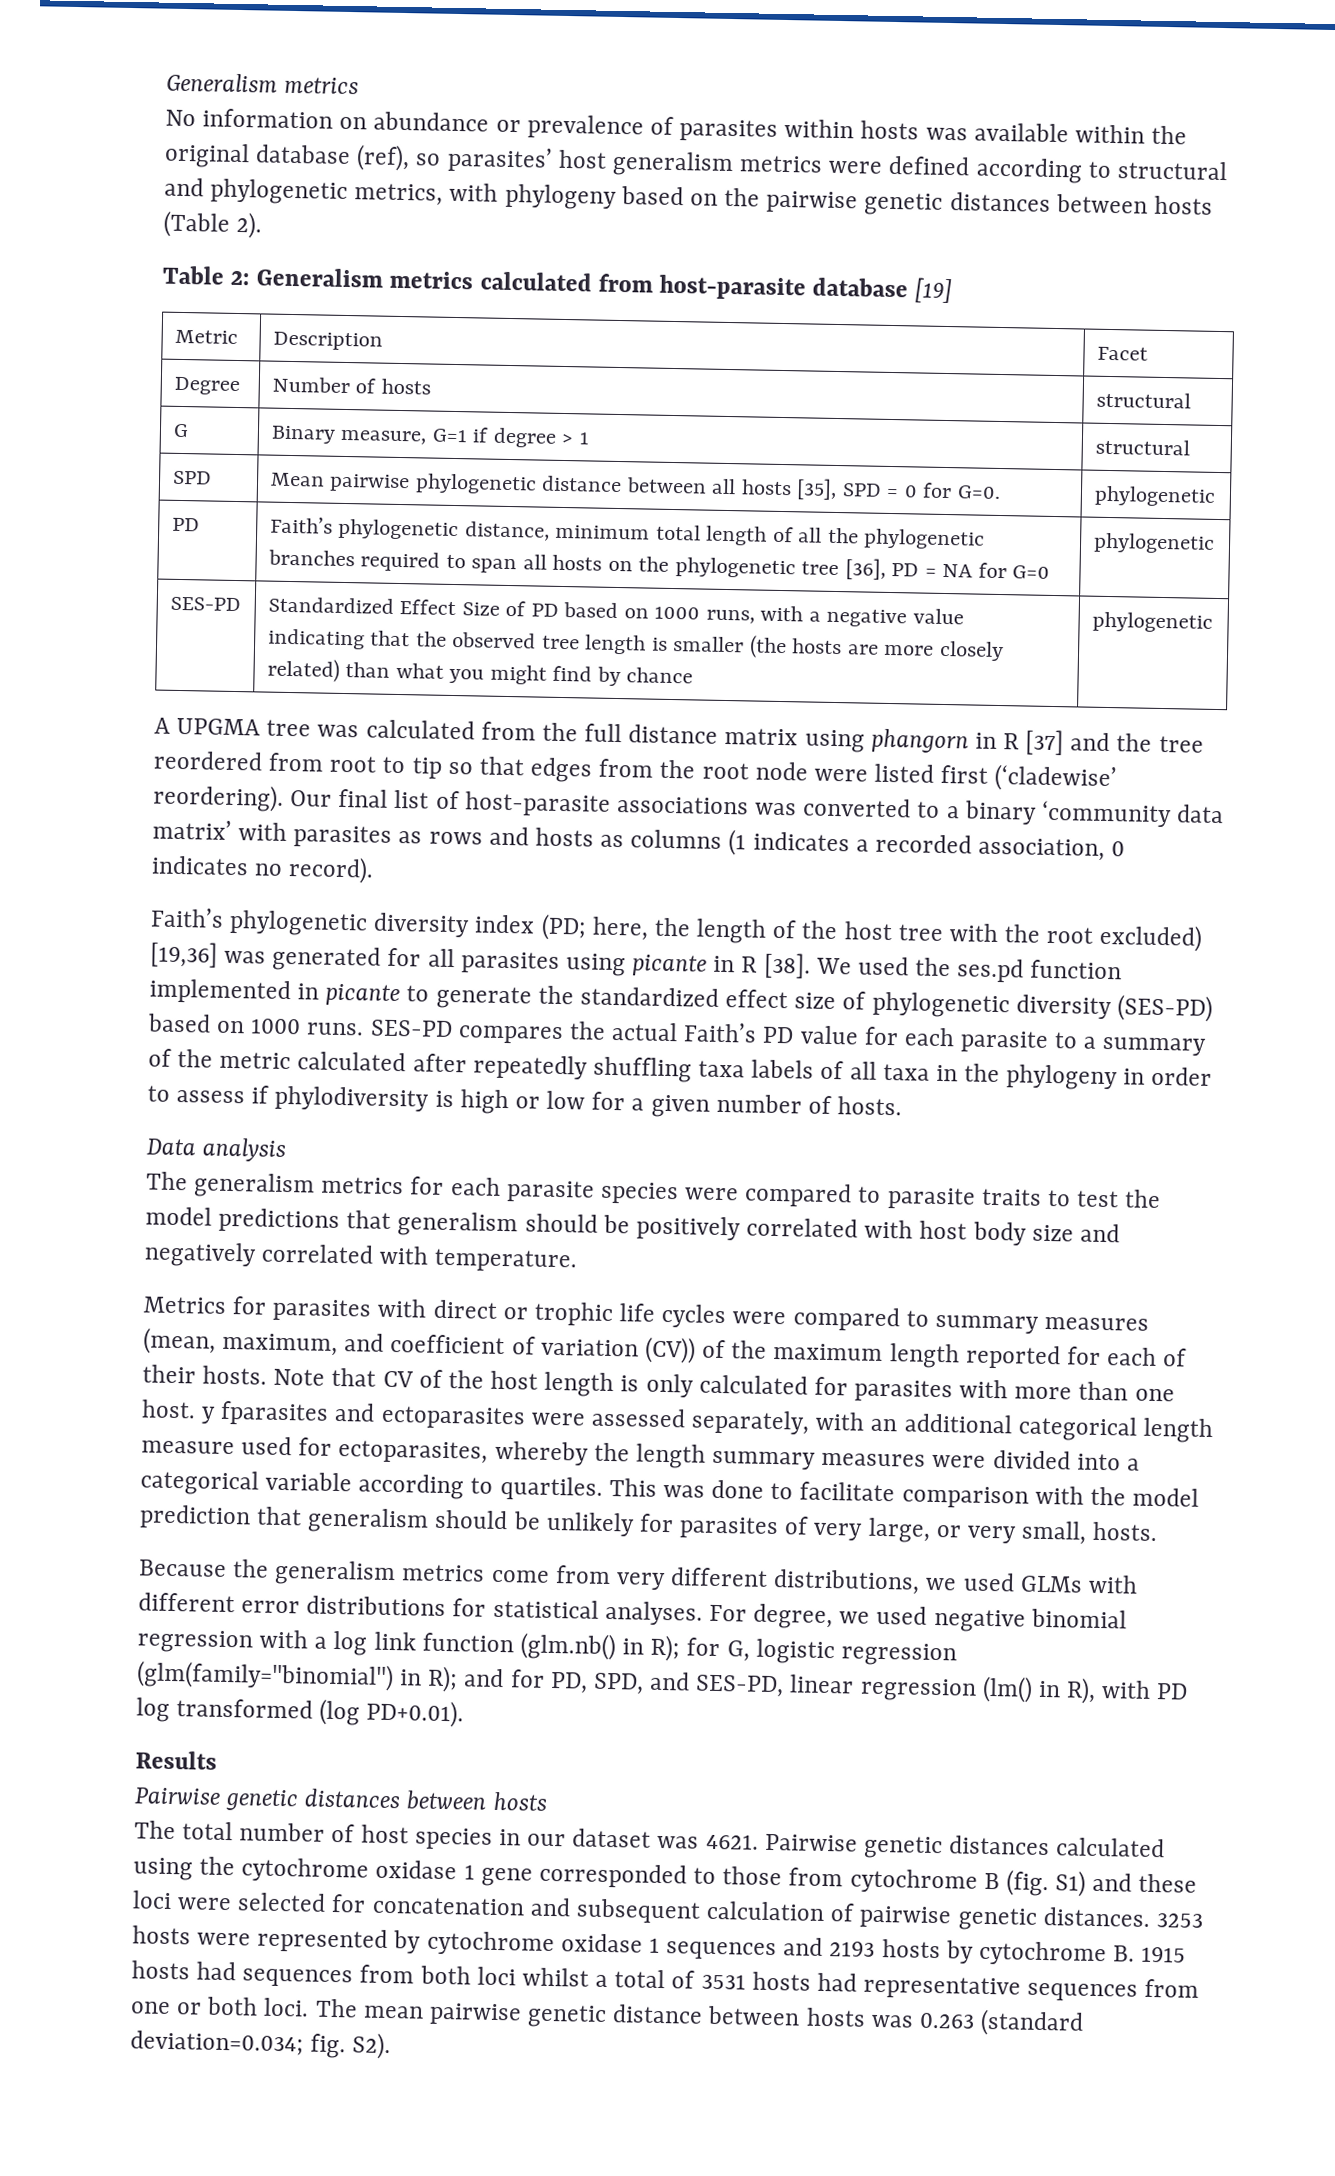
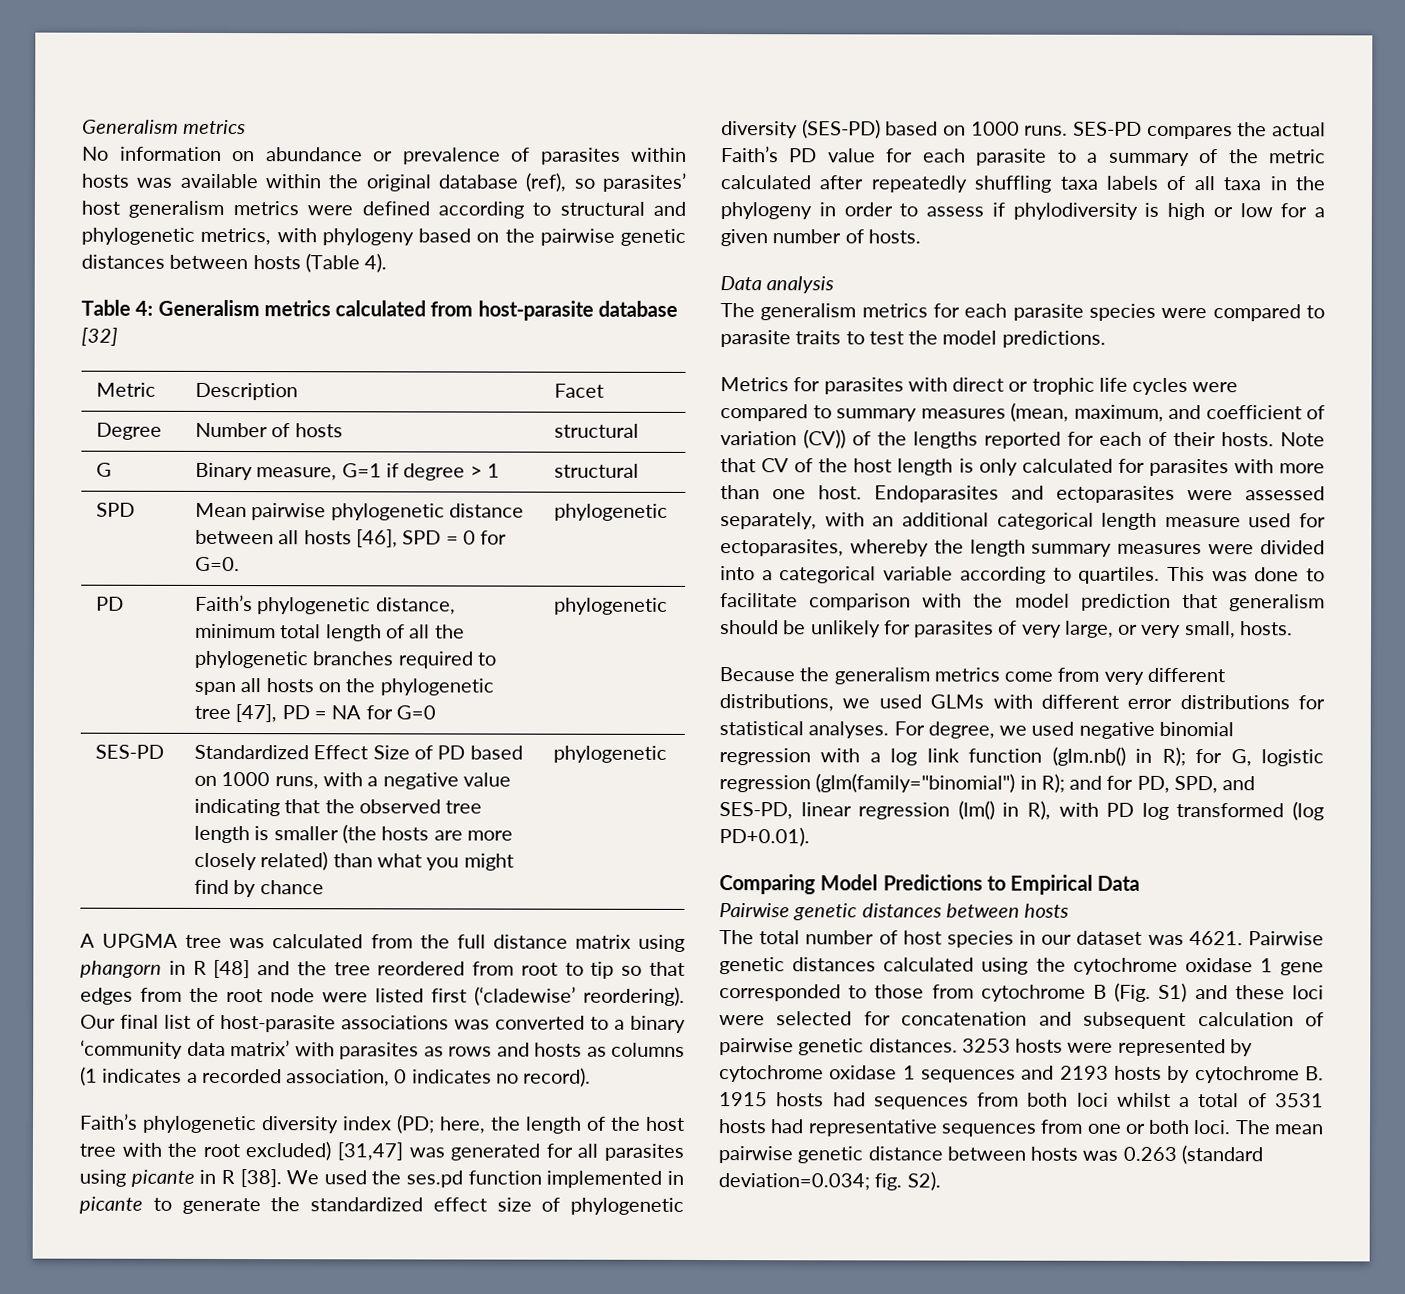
[236,211,263,239] 2). -> [364,253,388,273] 4).
[230,270,251,286] 2: -> [135,300,154,316] 4:
[914,277,953,304] [19] -> [81,327,118,346] [32]
[796,478,838,501] [35], -> [356,529,399,548] [46],
[844,558,886,580] [36], -> [235,704,278,723] [47],
[1025,729,1065,756] [37] -> [213,959,251,979] [48]
[150,941,218,968] [19,36] -> [337,1142,403,1161] [31,47]
[218,1207,1120,1246] [144,1241,578,1273] predictions that generalism should be positively correlated with host body size and negatively correlated with temperature. -> [1001,330,1106,348] predictions.
[773,1342,960,1369] maximum length -> [913,431,978,449] lengths
[201,1400,330,1426] y fparasites -> [874,485,999,503] Endoparasites
[135,1750,217,1770] Results -> [719,874,1141,895] Comparing Model Predictions to Empirical Data
[1005,1869,1049,1897] (fig. -> [1114,982,1152,1002] (Fig.

